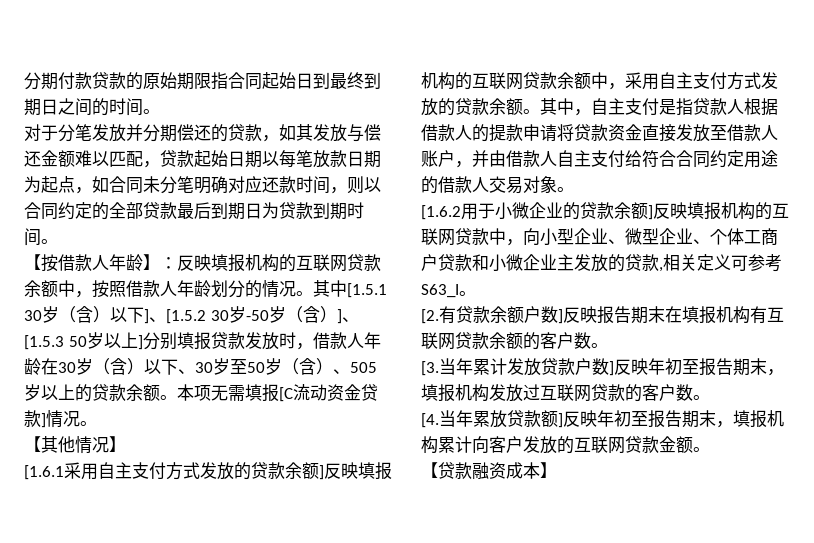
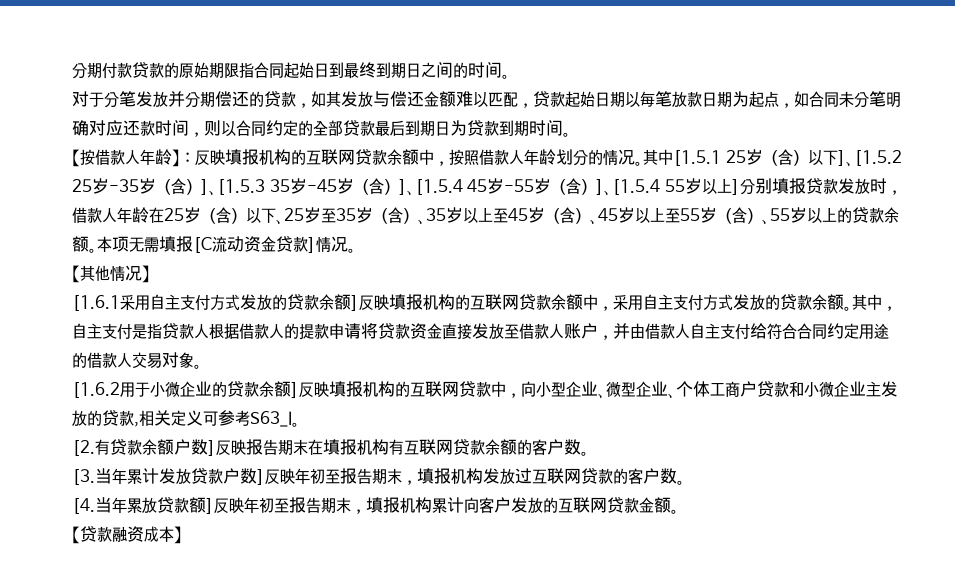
[24,310,42,321] 30 -> [726,150,746,163] 25
[210,306,269,323] 30岁-50 -> [72,178,139,194] 25岁-35
[68,336,87,347] 50 -> [269,178,685,196] 35岁-45岁（含）]、[1.5.4 45岁-55岁（含）]、[1.5.4 55
[58,362,76,373] 30 -> [164,208,184,221] 25
[195,358,377,375] 30岁至50岁（含）、505 -> [284,207,790,225] 25岁至35岁（含）、35岁以上至45岁（含）、45岁以上至55岁（含）、55

